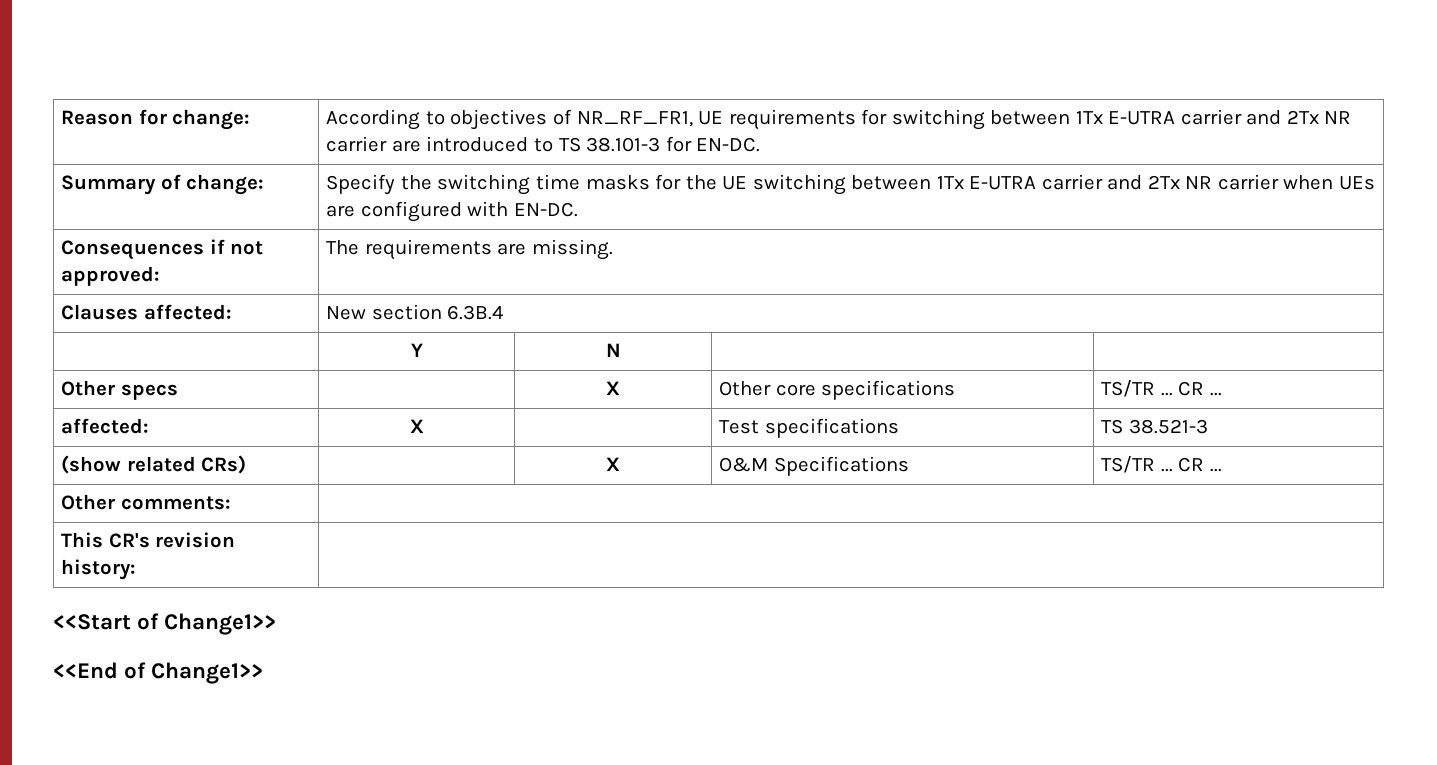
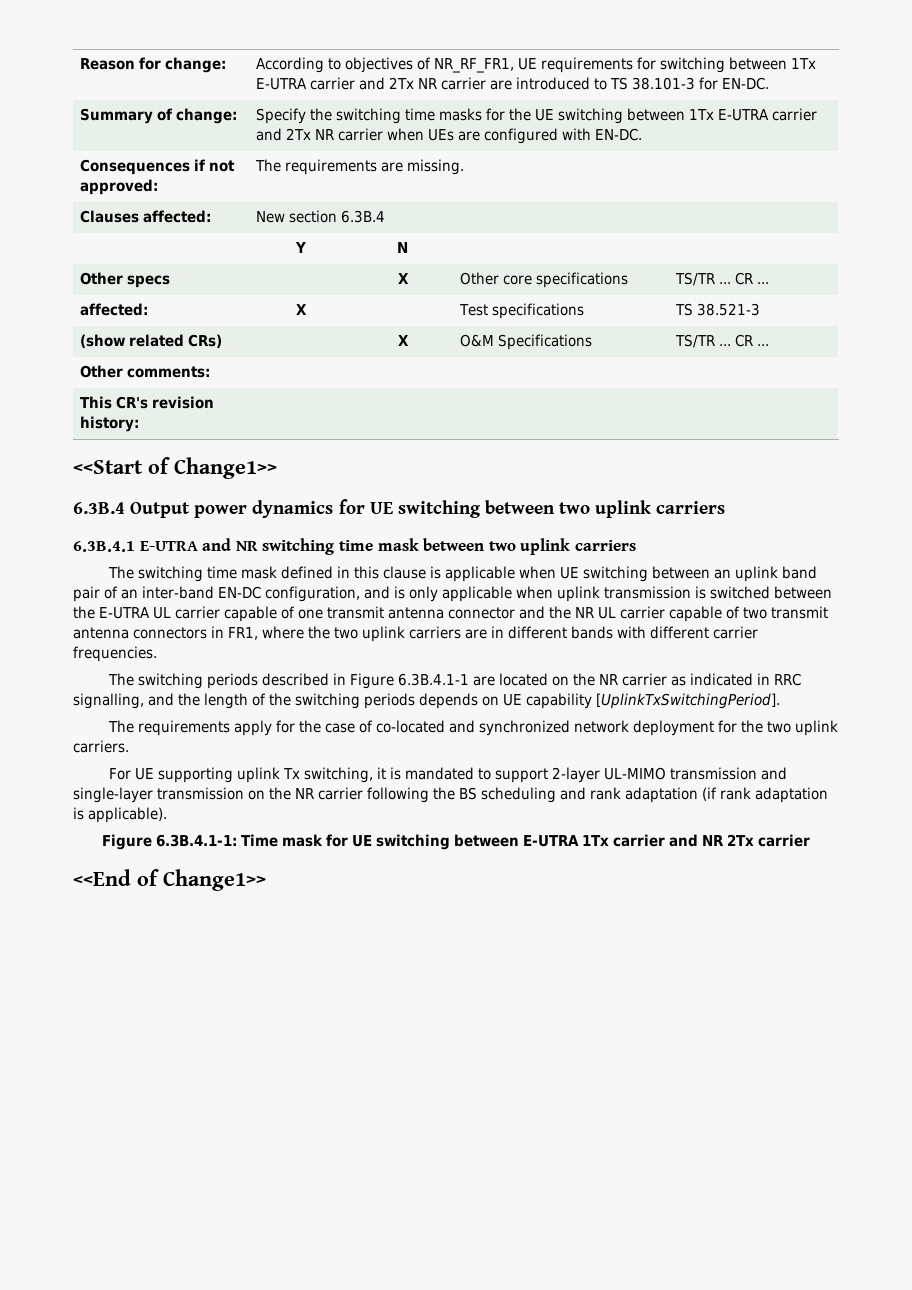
(277, 624) none -> [73,499,726,518] [73,538,636,555] [107,566,817,582] [73,586,832,602] [73,606,828,622] [73,626,758,642] [73,646,157,662] [107,673,801,689] [73,693,780,709] [107,720,838,736] [73,740,129,753] [108,767,787,783] [73,787,828,803] [73,807,167,823] [102,834,810,850] // 6.3B.4 Output power dynamics for UE switching between two uplink carriers // 6.3B.4.1 E-UTRA and NR switching time mask between two uplink carriers // The switching time mask defined in this clause is applicable when UE switching between an uplink band pair of an inter-band EN-DC configuration, and is only applicable when uplink transmission is switched between the E-UTRA UL carrier capable of one transmit antenna connector and the NR UL carrier capable of two transmit antenna connectors in FR1, where the two uplink carriers are in different bands with different carrier frequencies. // The switching periods described in Figure 6.3B.4.1-1 are located on the NR carrier as indicated in RRC signalling, and the length of the switching periods depends on UE capability [UplinkTxSwitchingPeriod]. // The requirements apply for the case of co-located and synchronized network deployment for the two uplink carriers. // For UE supporting uplink Tx switching, it is mandated to support 2-layer UL-MIMO transmission and single-layer transmission on the NR carrier following the BS scheduling and rank adaptation (if rank adaptation is applicable). // Figure 6.3B.4.1-1: Time mask for UE switching between E-UTRA 1Tx carrier and NR 2Tx carrier

